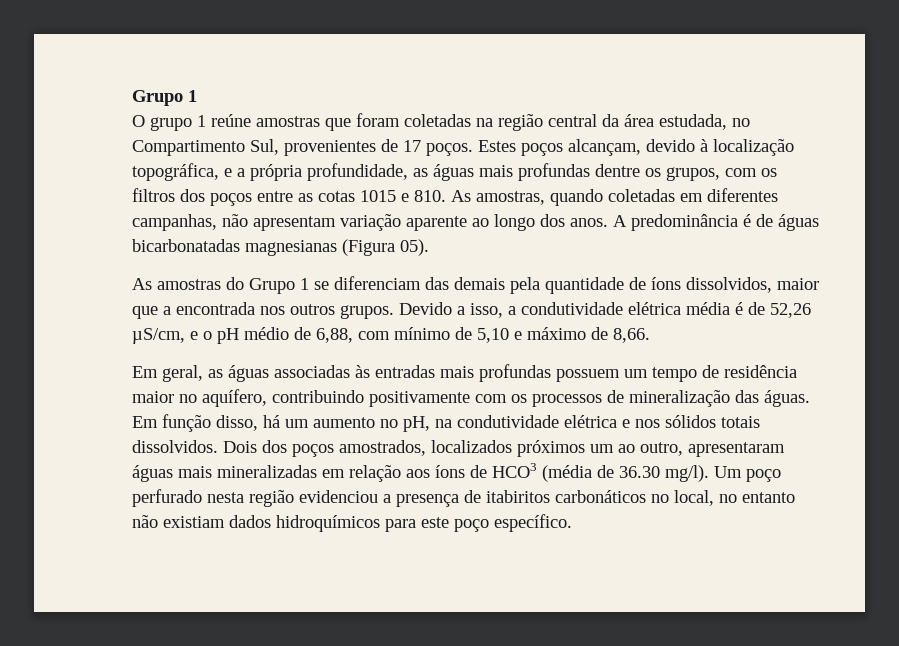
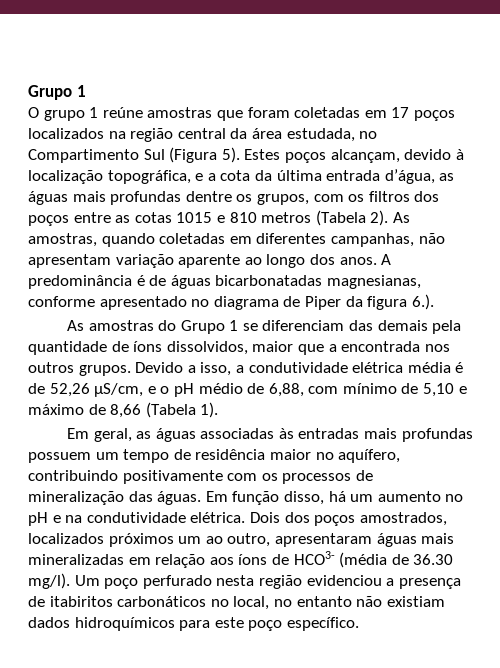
(471, 120) none -> [364,107,455,121] [28,128,104,139] em 17 poços localizados
[250,139,473,156] Sul, provenientes de 17 poços. -> [143,147,240,163] Sul (Figura 5).
[250,163,408,181] própria profundidade, -> [220,169,435,184] cota da última entrada d’água,
[414,190,446,202] 810. -> [229,210,389,226] 810 metros (Tabela 2).
[245,239,429,256] magnesianas (Figura 05). -> [326,275,421,289] [28,294,434,310] magnesianas, conforme apresentado no diagrama de Piper da figura 6.).
[613,328,650,343] 8,66. -> [110,402,219,418] 8,66 (Tabela 1).
[403,415,760,432] [132,440,218,453] pH, na condutividade elétrica e nos sólidos totais dissolvidos. -> [28,512,246,526] pH e na condutividade elétrica.
[492,463,537,478] HCO3 -> [293,551,335,565] HCO3-

